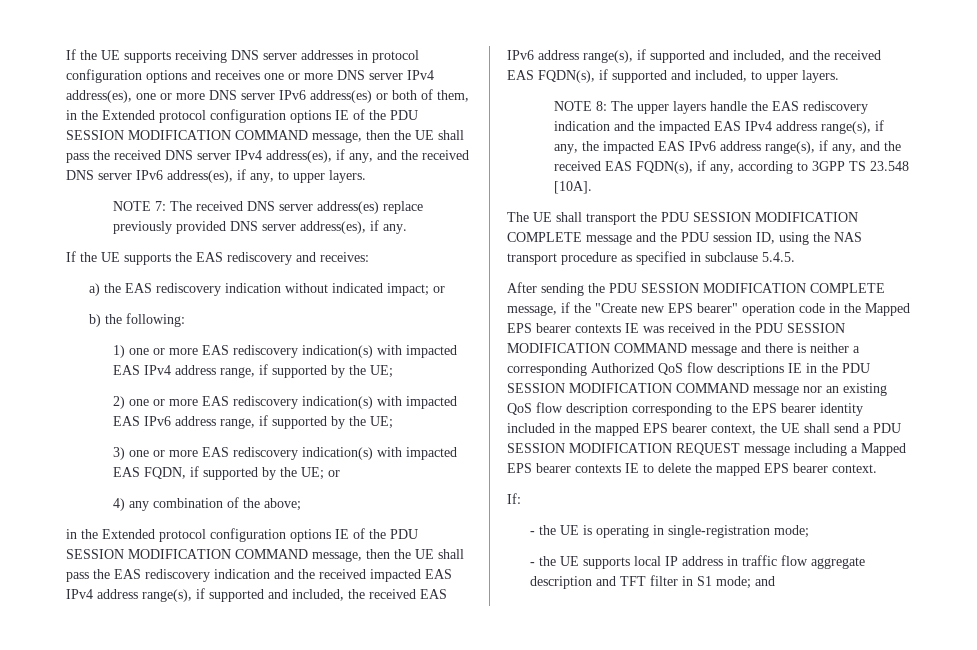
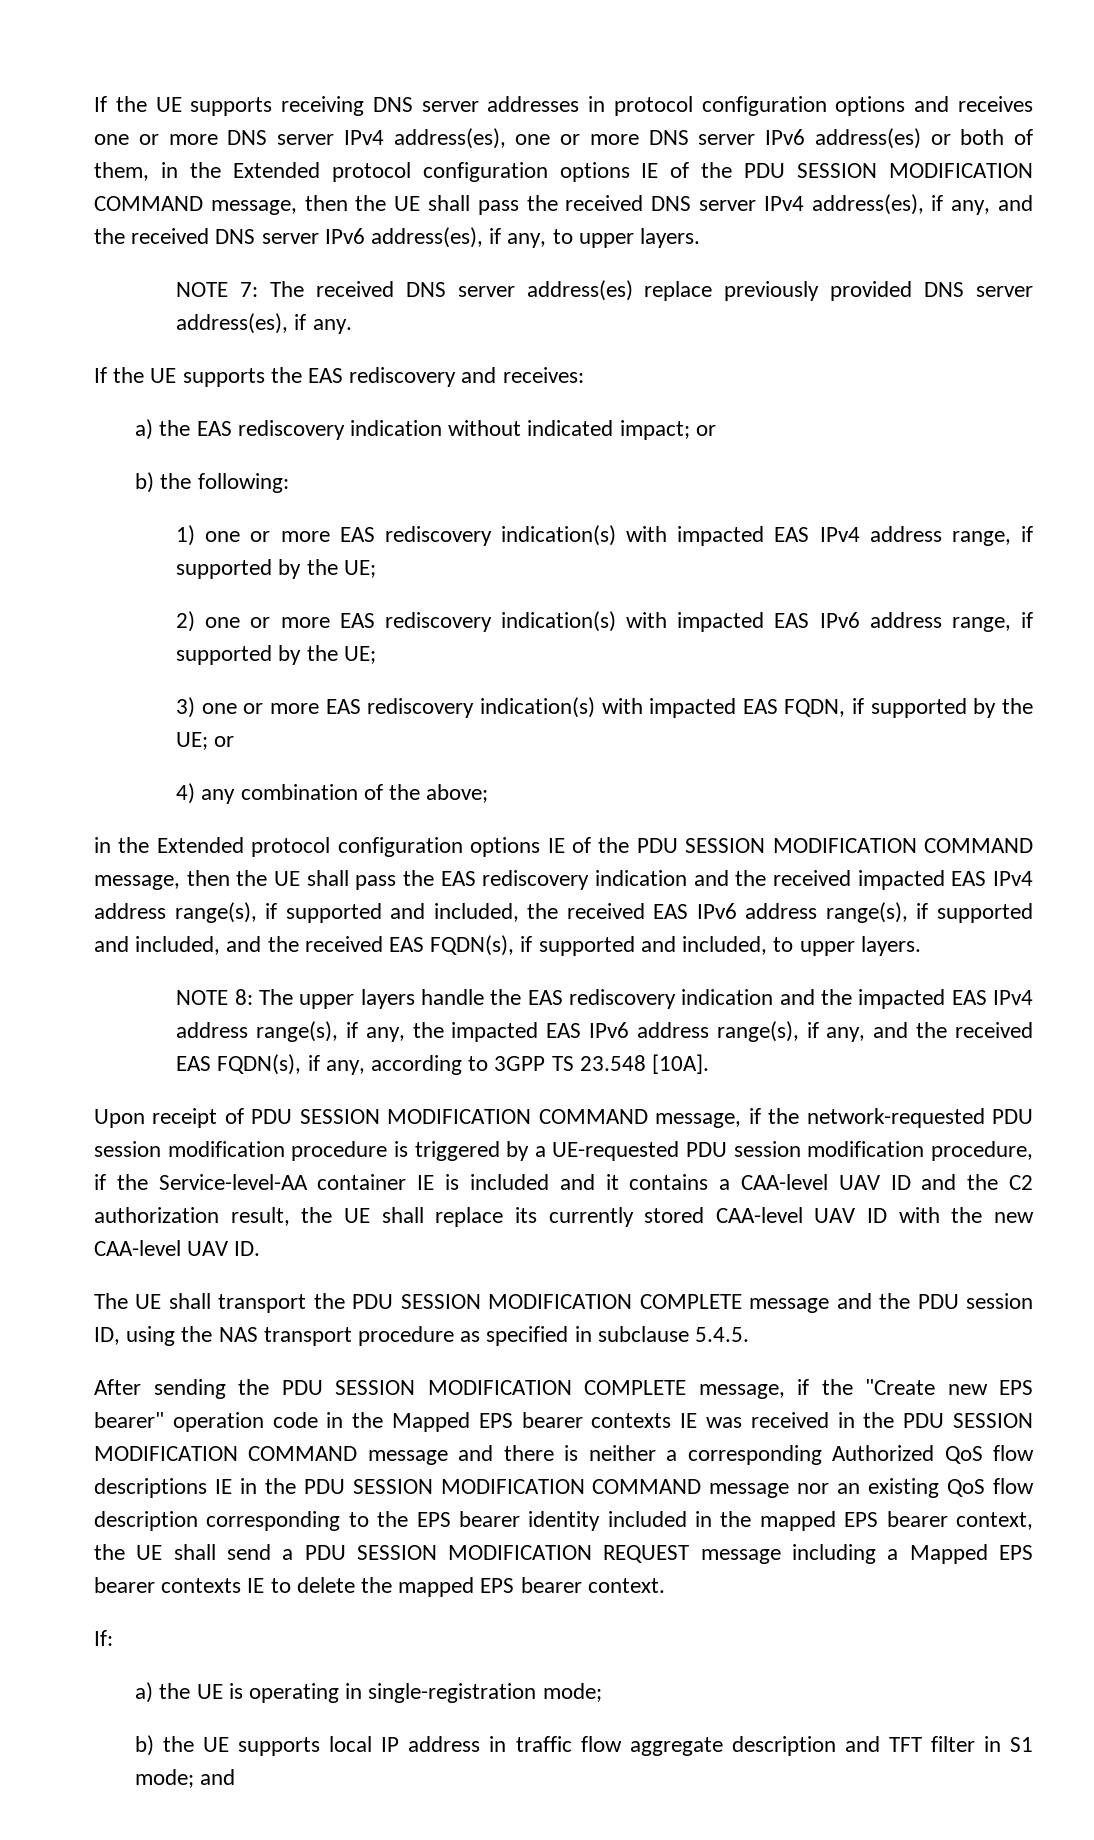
(592, 187) none -> [94,1108,1033,1128] [94,1141,1033,1161] [94,1174,1033,1190] [94,1207,1034,1227] [94,1240,261,1256] // Upon receipt of PDU SESSION MODIFICATION COMMAND message, if the network-requested PDU session modification procedure is triggered by a UE-requested PDU session modification procedure, if the Service-level-AA container IE is included and it contains a CAA-level UAV ID and the C2 authorization result, the UE shall replace its currently stored CAA-level UAV ID with the new CAA-level UAV ID.
[530,531,536,535] - -> [135,1682,154,1703] a)
[530,562,536,566] - -> [135,1735,155,1756] b)

